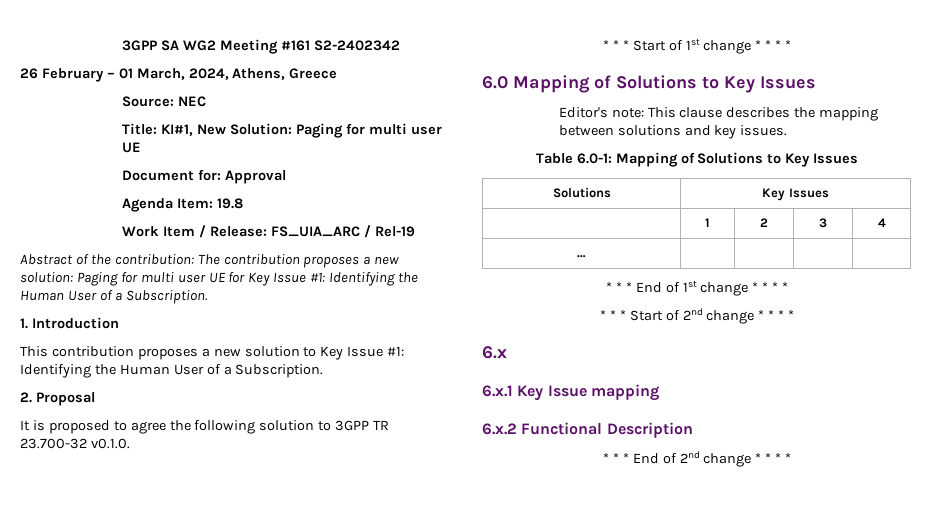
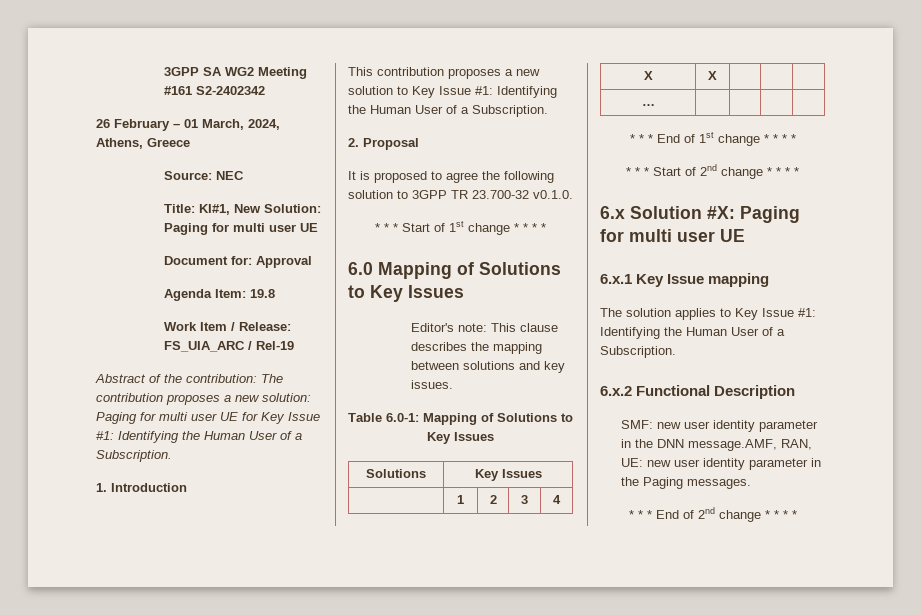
(886, 222) none -> [643,71,653,80] [708,71,717,80] // X | X | | |
[482,384,659,401] [482,422,693,438] // 6.x.1 Key Issue mapping // 6.x.2 Functional Description -> [630,206,800,223] [600,229,745,242] [600,273,770,287] [600,308,816,320] [600,327,785,339] [600,346,676,358] [600,385,796,399] [621,420,819,432] [621,439,813,451] [621,458,822,470] [621,477,752,489] Solution #X: Paging for multi user UE // 6.x.1 Key Issue mapping // The solution applies to Key Issue #1: Identifying the Human User of a Subscription. // 6.x.2 Functional Description // SMF: new user identity parameter in the DNN message.AMF, RAN, UE: new user identity parameter in the Paging messages.

